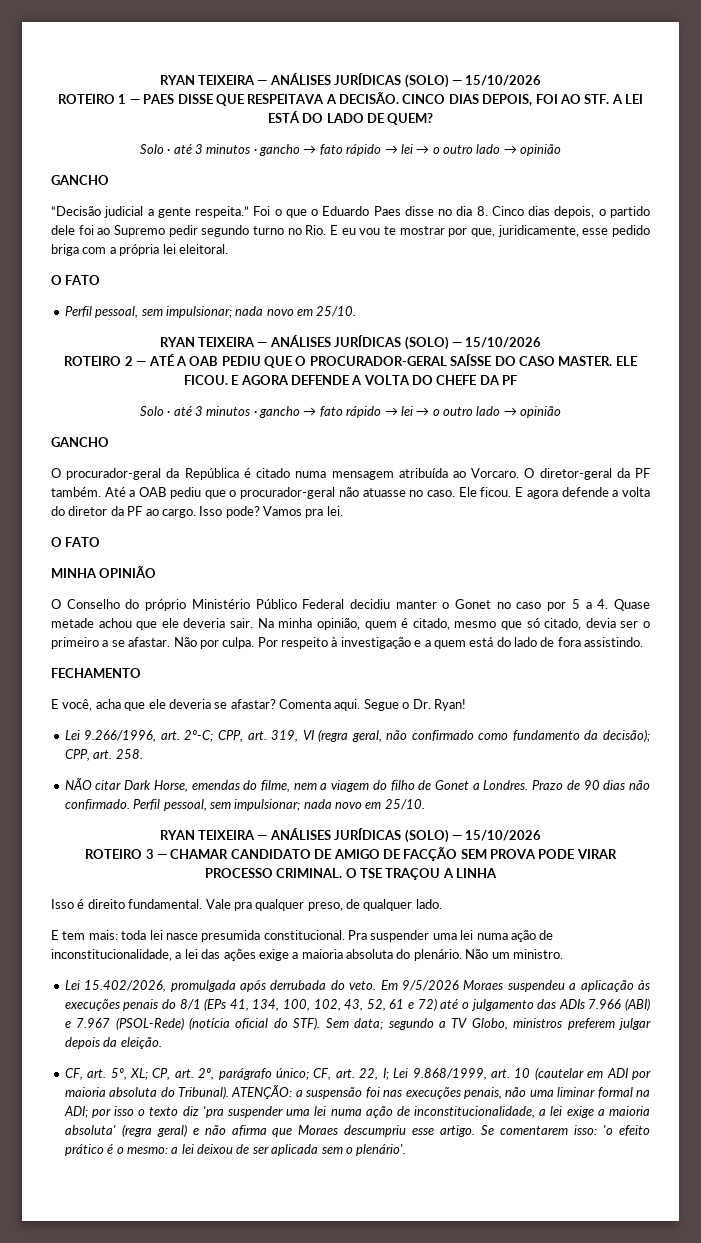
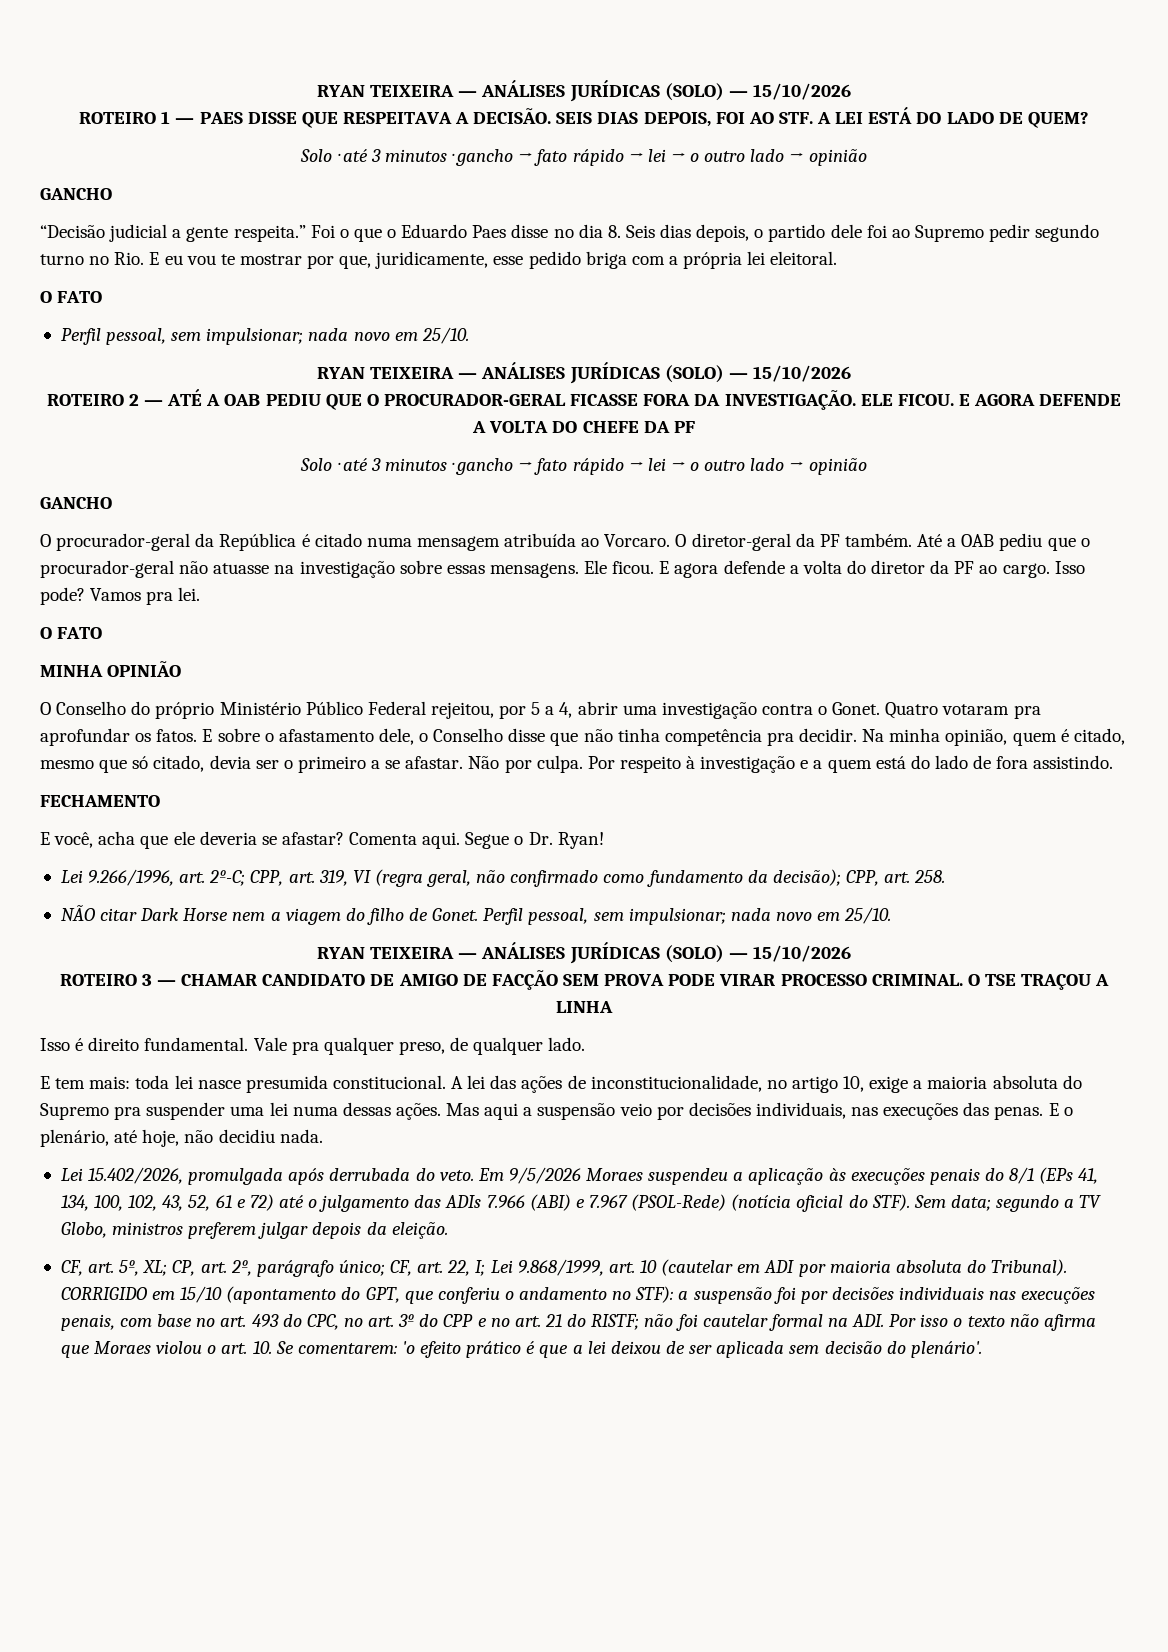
[402,94,446,104] CINCO -> [556,112,593,124] SEIS
[491,206,524,216] Cinco -> [625,225,655,238] Seis
[450,354,613,366] SAÍSSE DO CASO MASTER. -> [570,390,856,410] FICASSE FORA DA INVESTIGAÇÃO.
[409,490,455,497] no caso. -> [274,560,579,578] na investigação sobre essas mensagens.
[349,599,650,611] [51,618,254,630] decidiu manter o Gonet no caso por 5 a 4. Quase metade achou que ele deveria sair. -> [430,701,1041,719] [40,728,858,746] rejeitou, por 5 a 4, abrir uma investigação contra o Gonet. Quatro votaram pra aprofundar os fatos. E sobre o afastamento dele, o Conselho disse que não tinha competência pra decidir.
[153,780,291,792] Horse, emendas do filme, -> [183,908,229,921] Horse
[435,780,650,790] [64,799,130,810] Gonet a Londres. Prazo de 90 dias não confirmado. -> [432,908,479,921] Gonet.
[348,930,554,942] [51,949,256,961] Pra suspender uma lei numa ação de inconstitucionalidade, a lei das ações -> [451,1075,865,1093] A lei das ações de inconstitucionalidade, no artigo 10,
[413,949,563,961] plenário. Não um ministro. -> [40,1102,1073,1120] [40,1129,323,1147] Supremo pra suspender uma lei numa dessas ações. Mas aqui a suspensão veio por decisões individuais, nas execuções das penas. E o plenário, até hoje, não decidiu nada.
[231,1085,650,1099] [63,1106,650,1118] [64,1124,598,1137] ATENÇÃO: a suspensão foi nas execuções penais, não uma liminar formal na ADI; por isso o texto diz 'pra suspender uma lei numa ação de inconstitucionalidade, a lei exige a maioria absoluta' (regra geral) e não afirma que Moraes descumpriu esse artigo. Se comentarem isso: -> [60,1286,1096,1304] [60,1313,1096,1331] [60,1341,397,1358] CORRIGIDO em 15/10 (apontamento do GPT, que conferiu o andamento no STF): a suspensão foi por decisões individuais nas execuções penais, com base no art. 493 do CPC, no art. 3º do CPP e no art. 21 do RISTF; não foi cautelar formal na ADI. Por isso o texto não afirma que Moraes violou o art. 10. Se comentarem:
[116,1147,168,1154] o mesmo: -> [539,1345,569,1358] que
[345,1147,353,1154] o -> [824,1340,906,1354] decisão do

